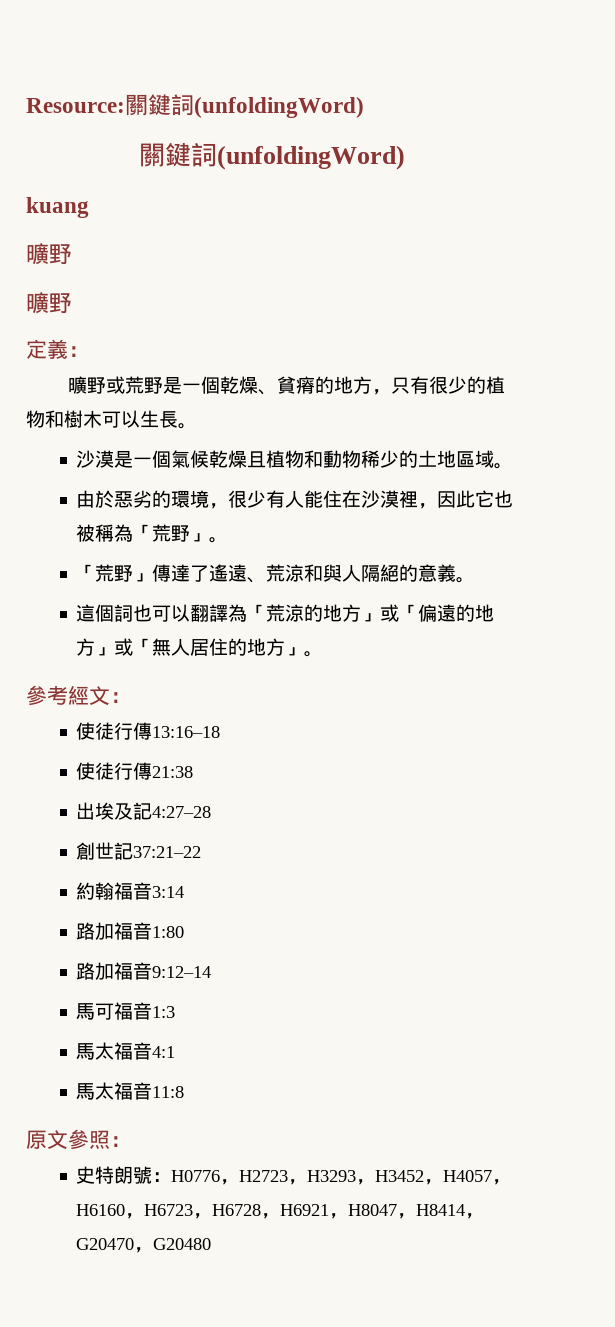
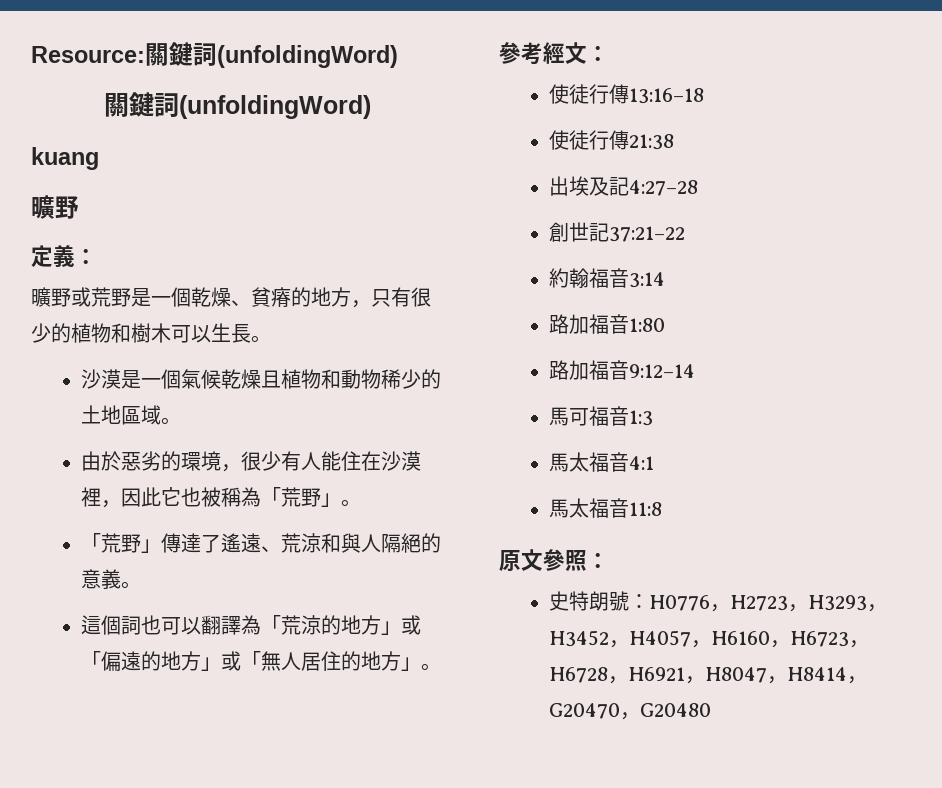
[26,292,72,314] // 曠野 -> (79, 207) none

